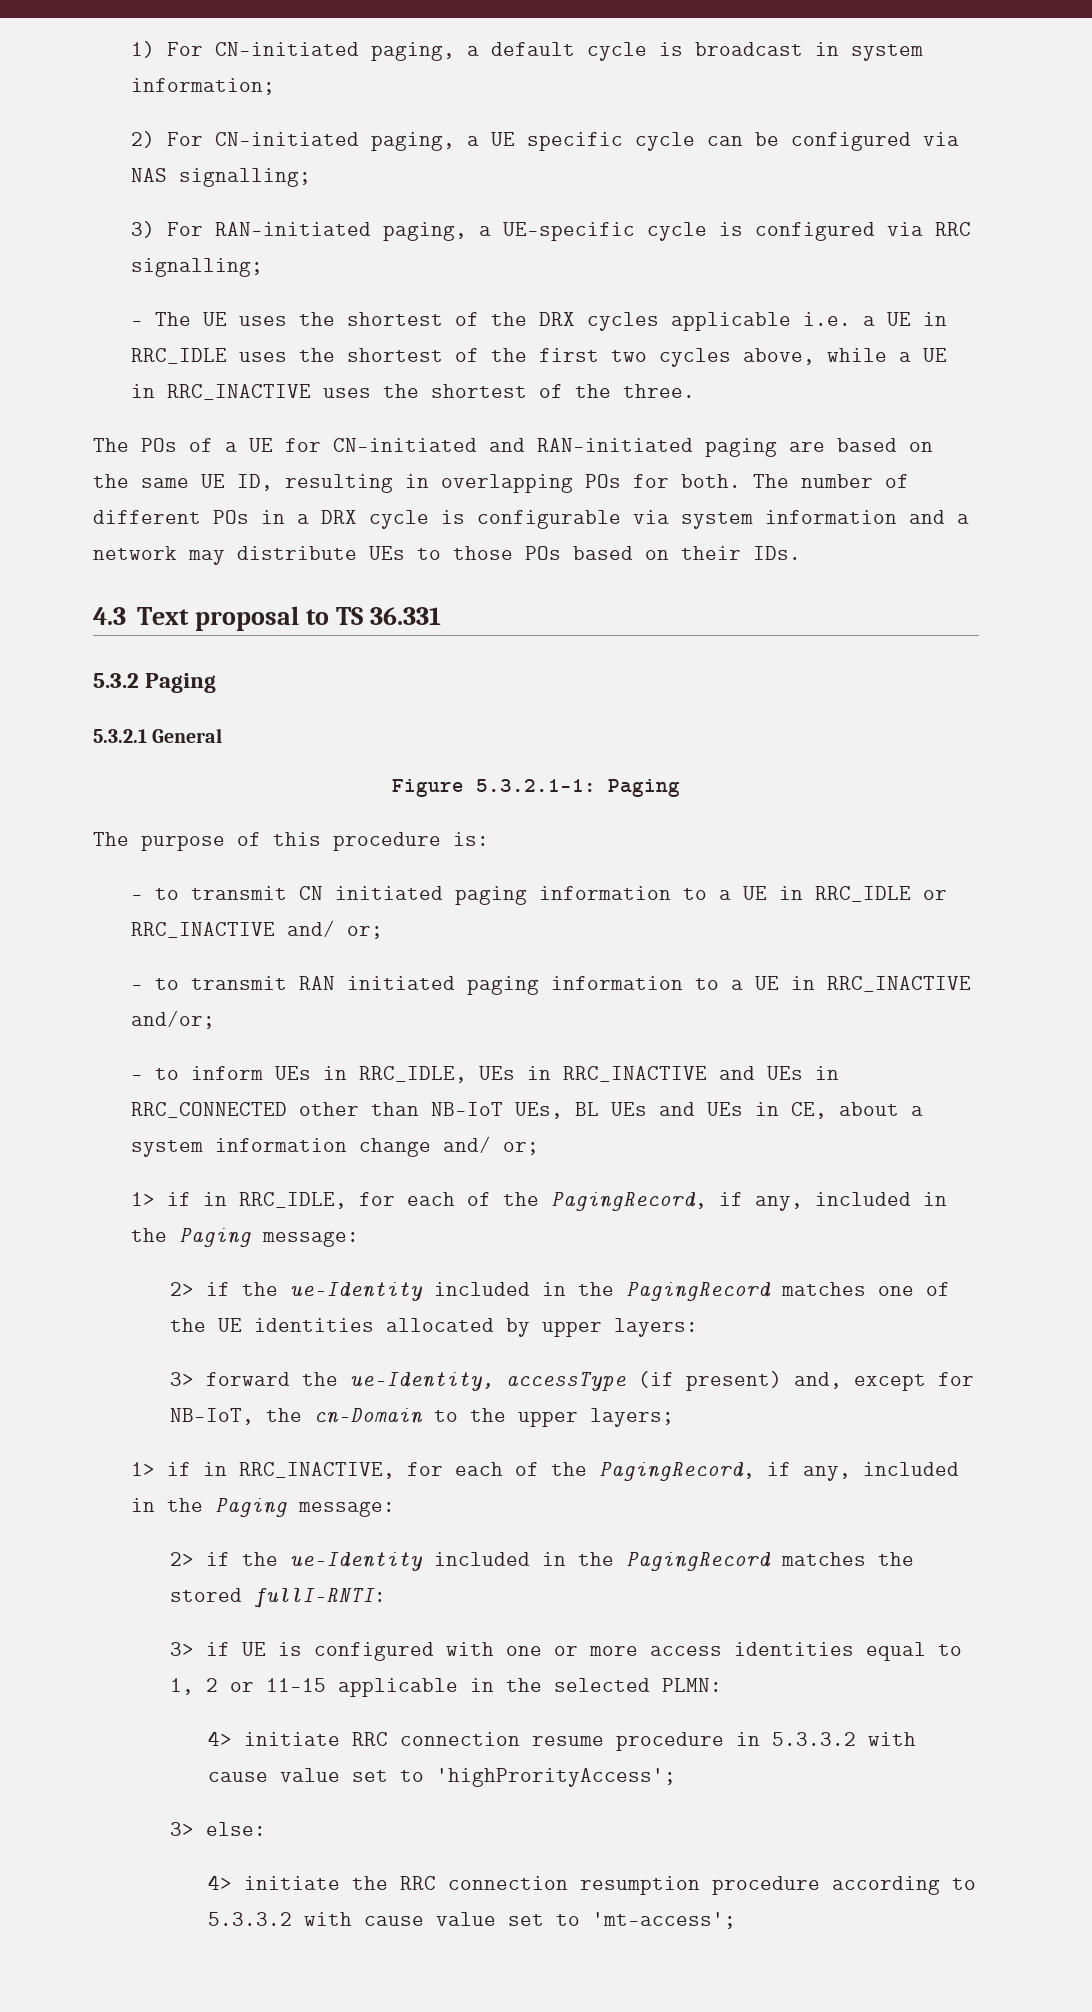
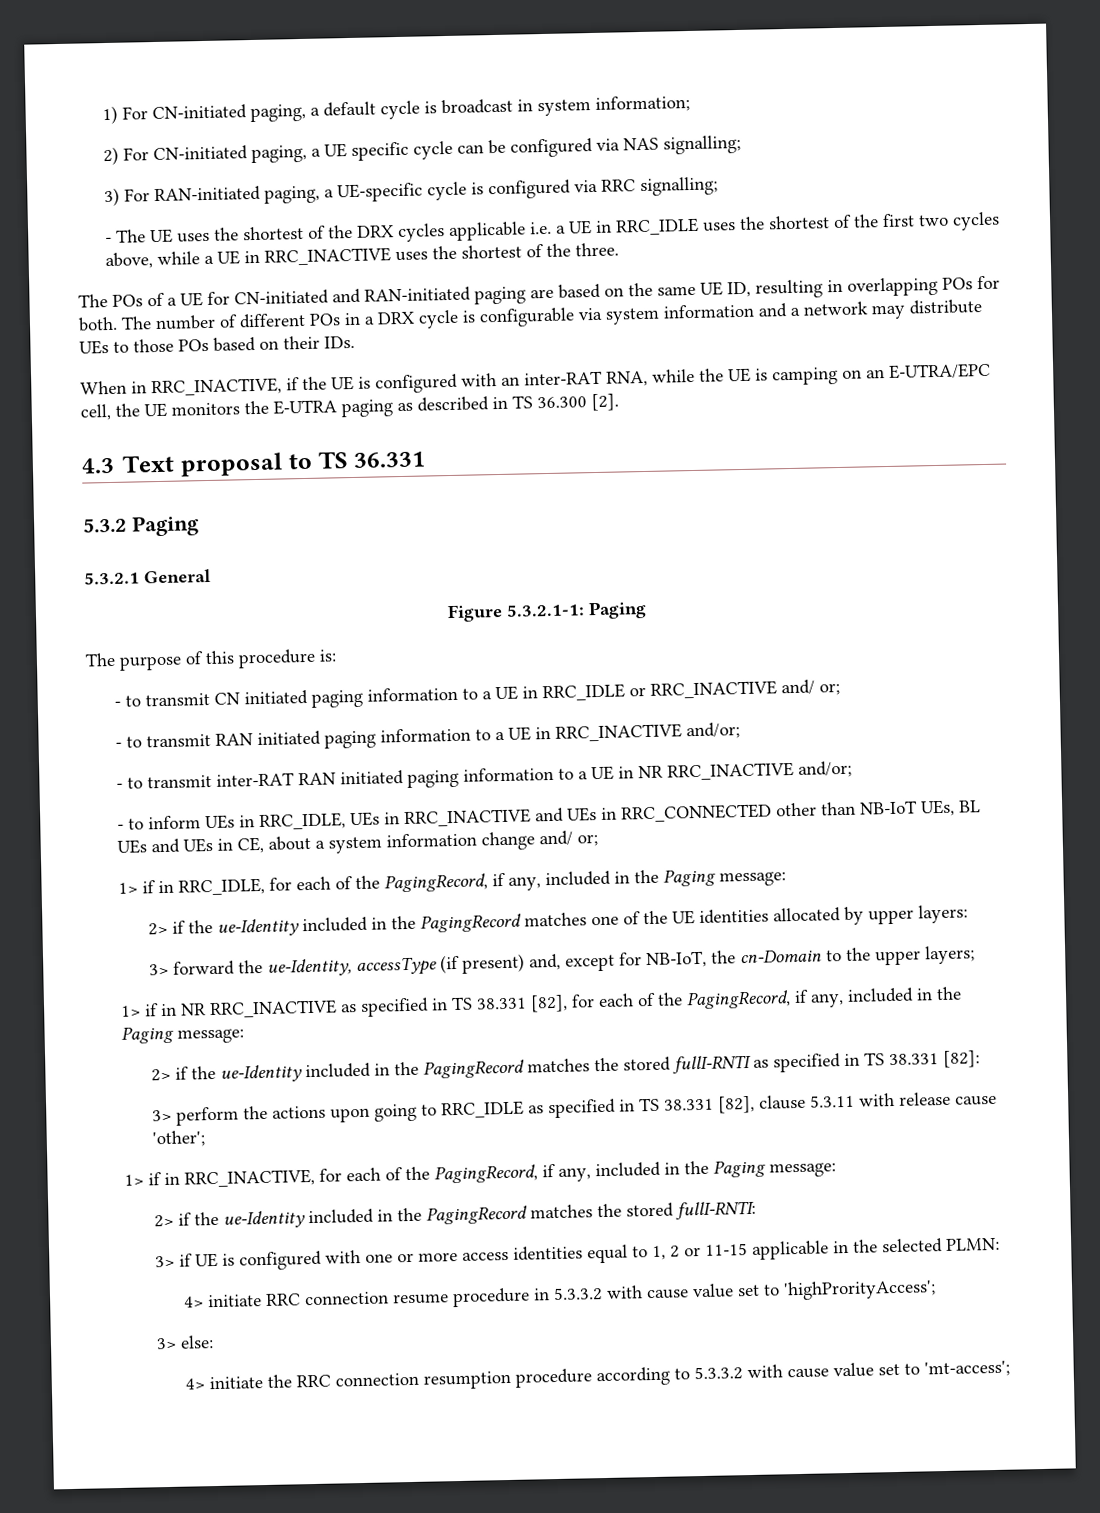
(801, 553) none -> [80,362,991,397] [80,393,619,421] // When in RRC_INACTIVE, if the UE is configured with an inter-RAT RNA, while the UE is camping on an E-UTRA/EPC cell, the UE monitors the E-UTRA paging as described in TS 36.300 [2].
(216, 1019) none -> [116,760,853,789] // - to transmit inter-RAT RAN initiated paging information to a UE in NR RRC_INACTIVE and/or;
(674, 1417) none -> [121,986,963,1019] [121,1025,245,1044] [150,1050,980,1083] [151,1091,997,1126] [151,1130,205,1148] // 1> if in NR RRC_INACTIVE as specified in TS 38.331 [82], for each of the PagingRecord, if any, included in the Paging message: // 2> if the ue-Identity included in the PagingRecord matches the stored fullI-RNTI as specified in TS 38.331 [82]: // 3> perform the actions upon going to RRC_IDLE as specified in TS 38.331 [82], clause 5.3.11 with release cause 'other';

